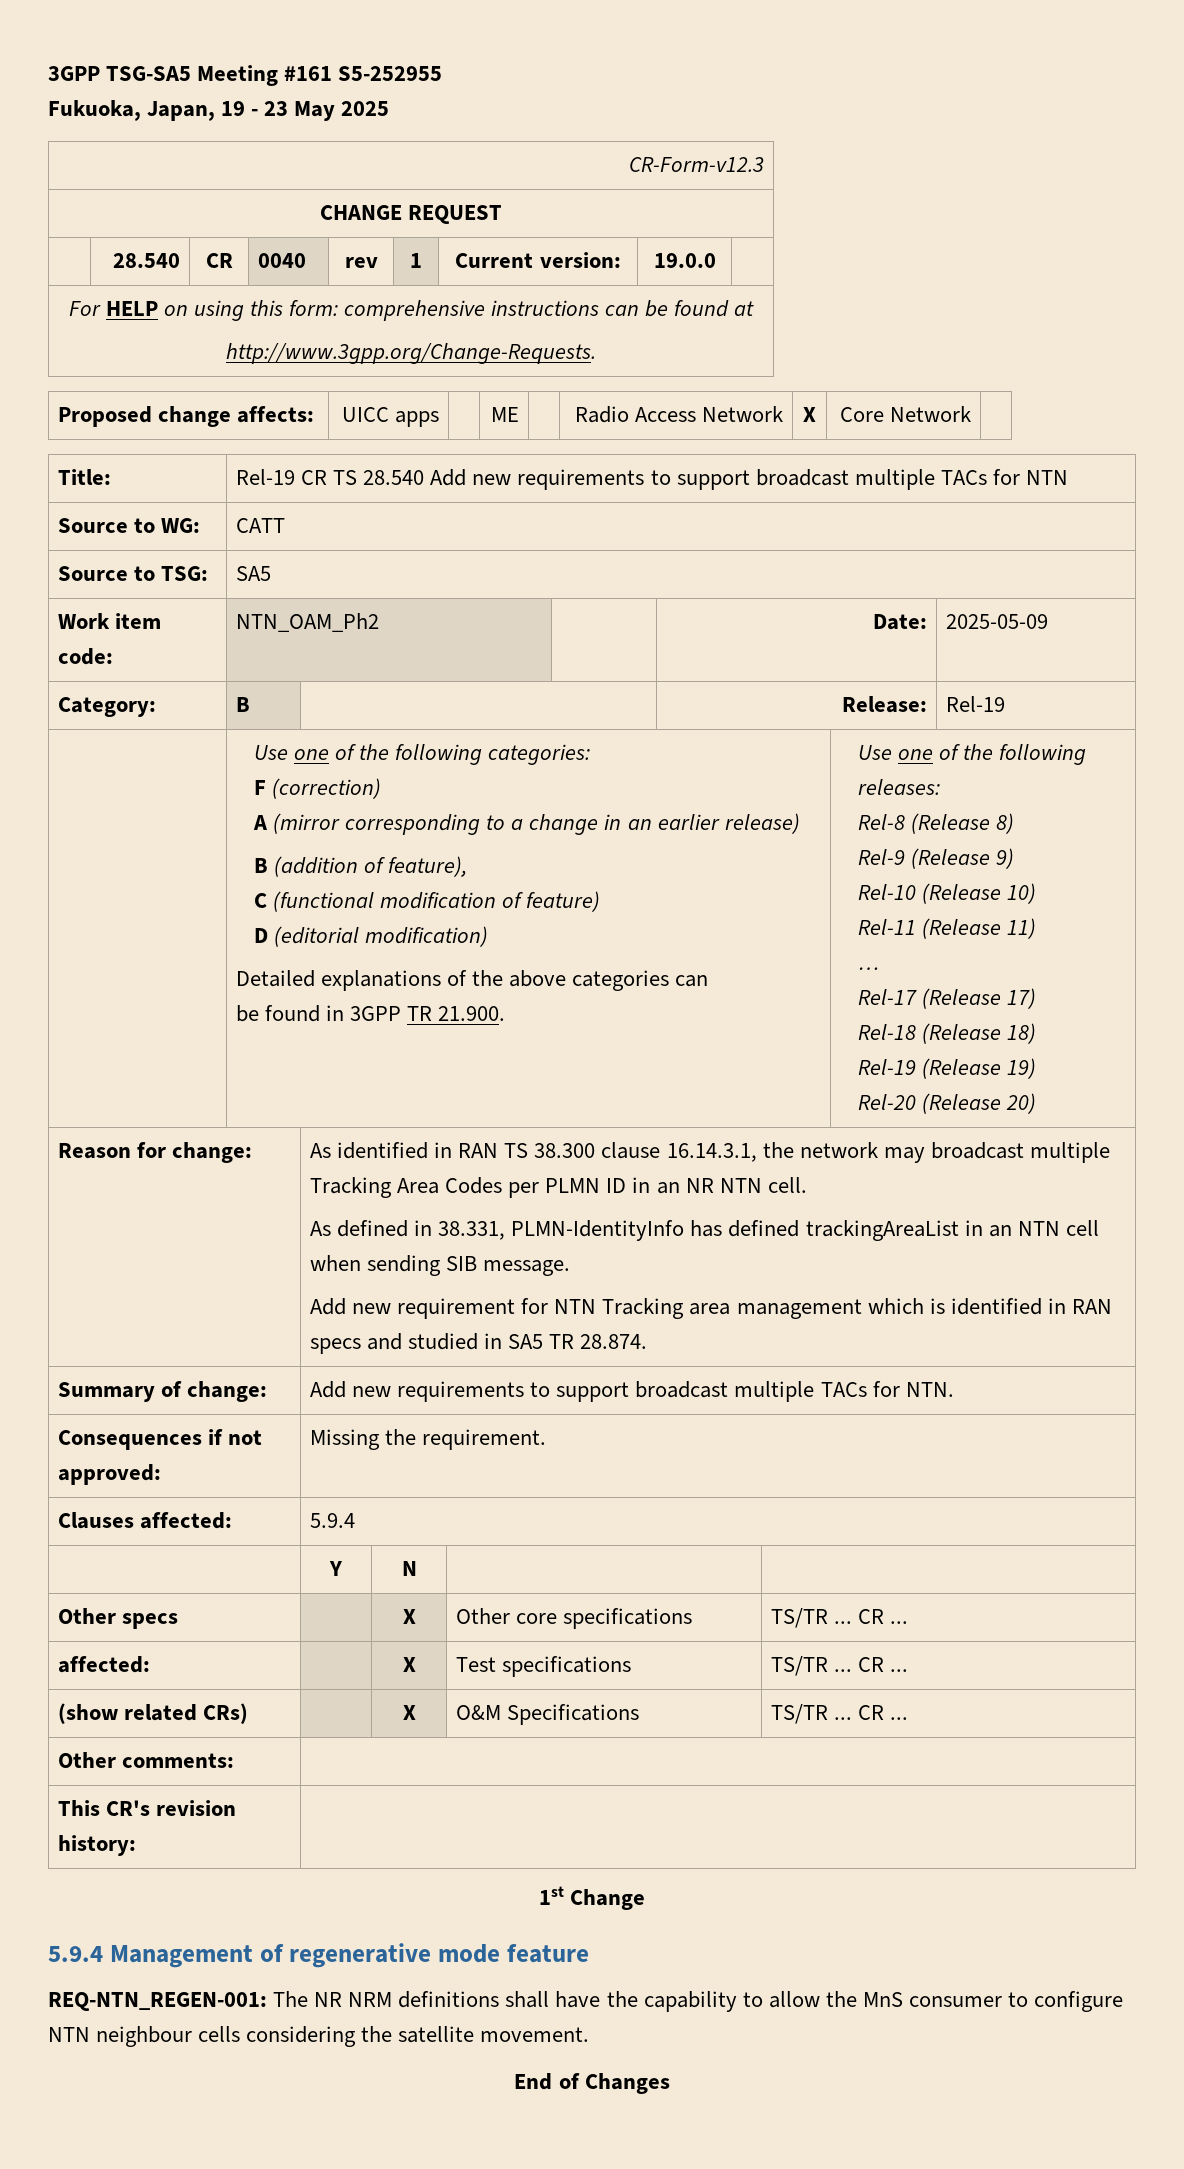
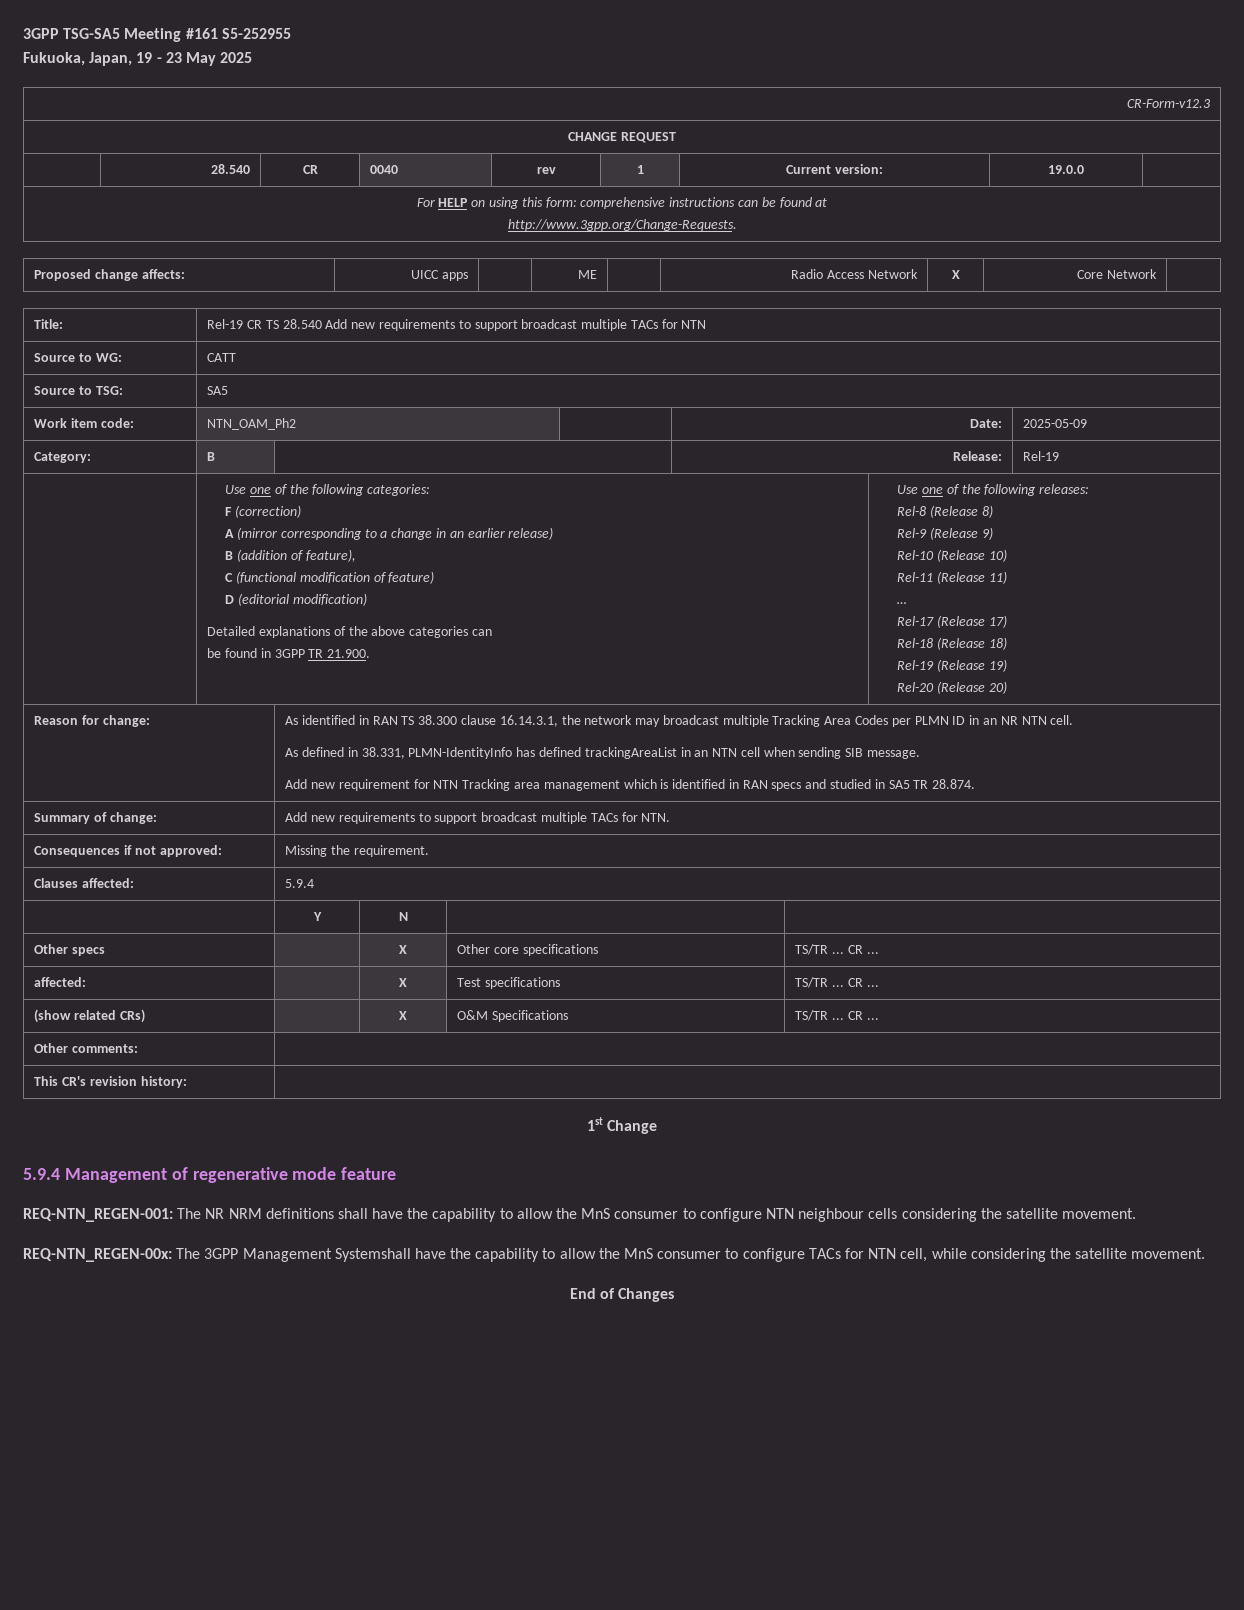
(590, 2034) none -> [23,1248,1206,1262] // REQ-NTN_REGEN-00x: The 3GPP Management Systemshall have the capability to allow the MnS consumer to configure TACs for NTN cell, while considering the satellite movement.

